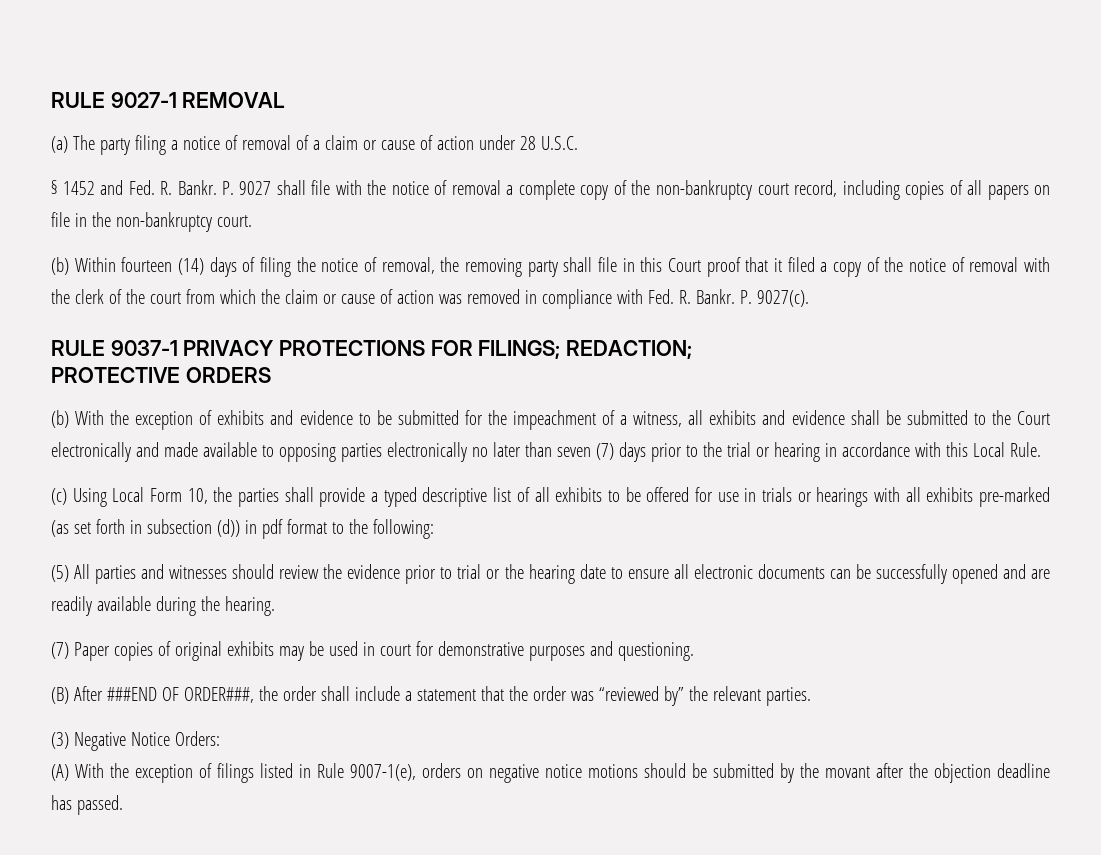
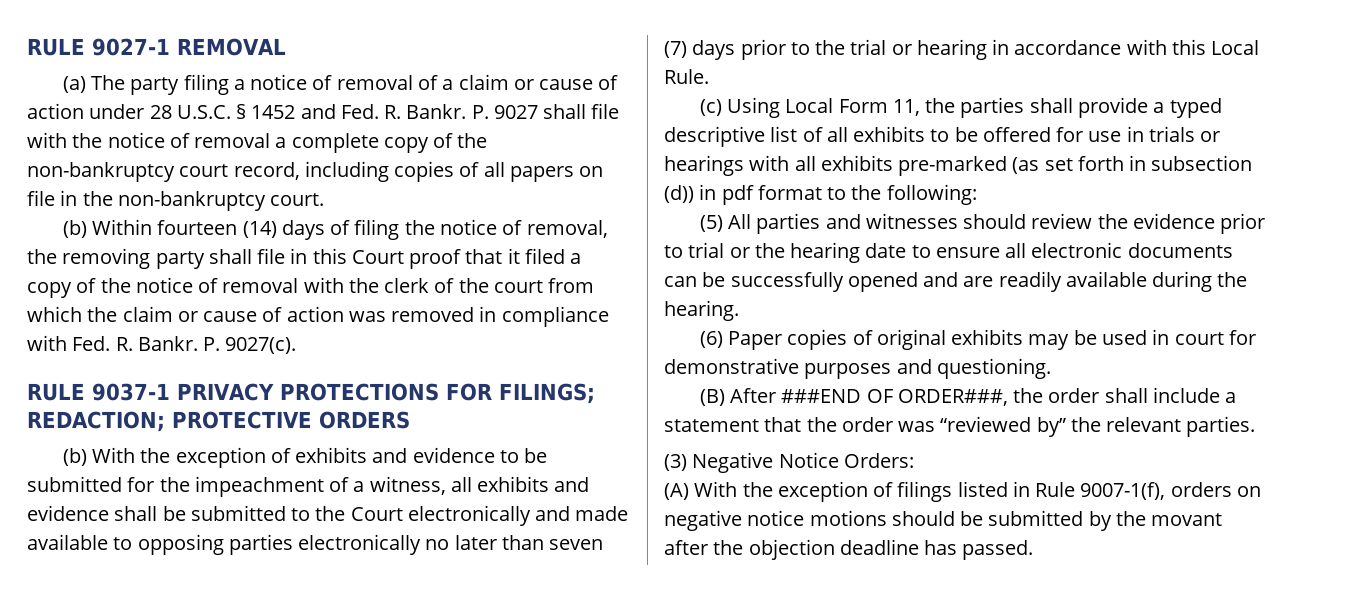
(578, 143) // -> (231, 112) none
(693, 349) // -> (165, 421) none
[187,488,208,504] 10, -> [892,99,920,116] 11,
[51,642,69,659] (7) -> [699,331,723,348] (6)
[350,764,416,781] 9007-1(e), -> [1080,482,1166,500] 9007-1(f),

